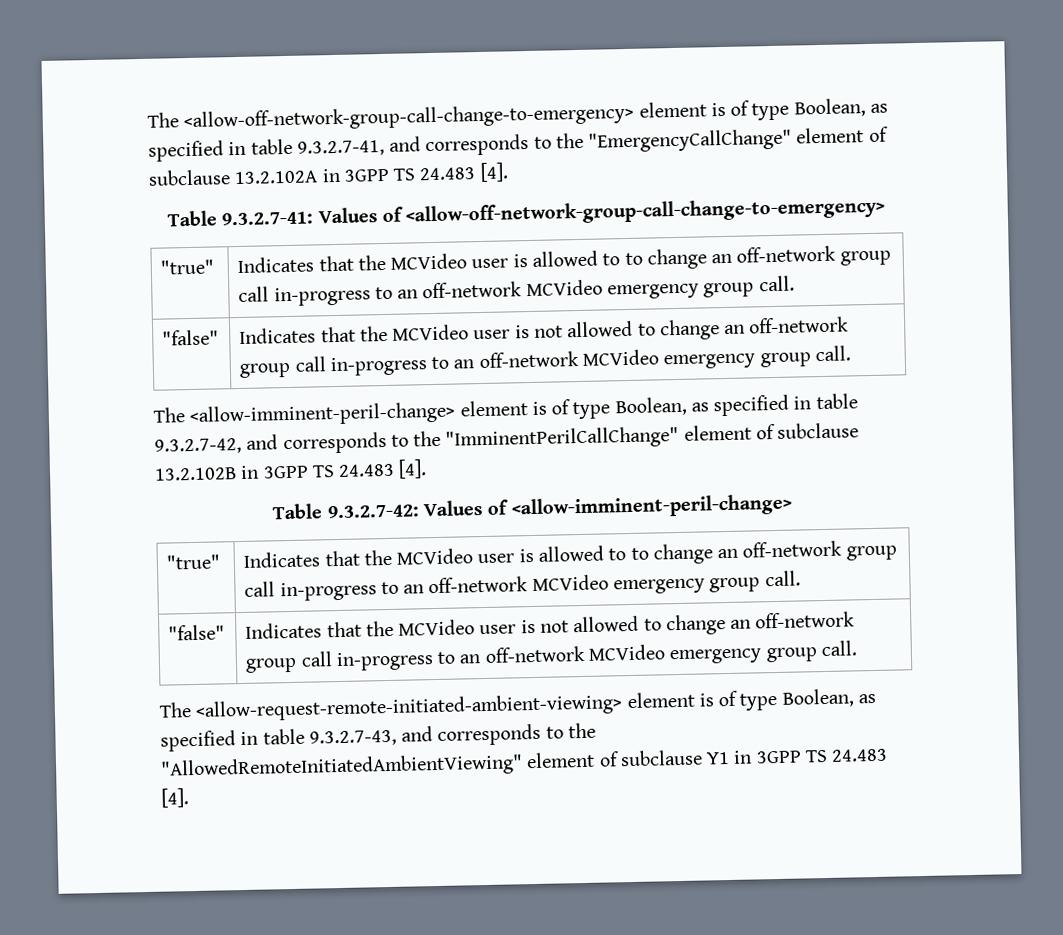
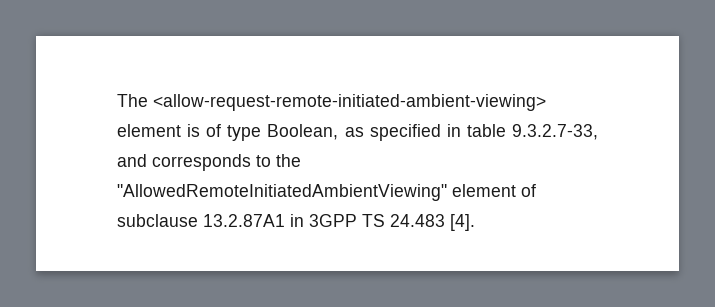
[147,98,888,133] [148,126,889,162] [148,162,509,186] [166,196,886,227] [160,259,215,275] [237,245,891,274] [238,275,795,307] [162,329,220,346] [239,316,850,344] [239,345,851,378] [153,393,858,428] [154,422,860,455] [154,459,428,481] [272,493,793,520] [166,554,222,570] [243,540,897,568] [244,570,801,602] [168,624,226,641] [245,611,856,639] [245,640,857,673] [159,702,192,718] The <allow-off-network-group-call-change-to-emergency> element is of type Boolean, as specified in table 9.3.2.7-41, and corresponds to the "EmergencyCallChange" element of subclause 13.2.102A in 3GPP TS 24.483 [4]. // Table 9.3.2.7-41: Values of <allow-off-network-group-call-change-to-emergency> // "true" | Indicates that the MCVideo user is allowed to to change an off-network group call in-progress to an off-network MCVideo emergency group call. // "false" | Indicates that the MCVideo user is not allowed to change an off-network group call in-progress to an off-network MCVideo emergency group call. // The <allow-imminent-peril-change> element is of type Boolean, as specified in table 9.3.2.7-42, and corresponds to the "ImminentPerilCallChange" element of subclause 13.2.102B in 3GPP TS 24.483 [4]. // Table 9.3.2.7-42: Values of <allow-imminent-peril-change> // "true" | Indicates that the MCVideo user is allowed to to change an off-network group call in-progress to an off-network MCVideo emergency group call. // "false" | Indicates that the MCVideo user is not allowed to change an off-network group call in-progress to an off-network MCVideo emergency group call. // The -> [117,94,148,107] The
[308,729,397,747] 9.3.2.7-43, -> [511,124,598,140] 9.3.2.7-33,
[706,751,731,765] Y1 -> [203,214,285,227] 13.2.87A1

